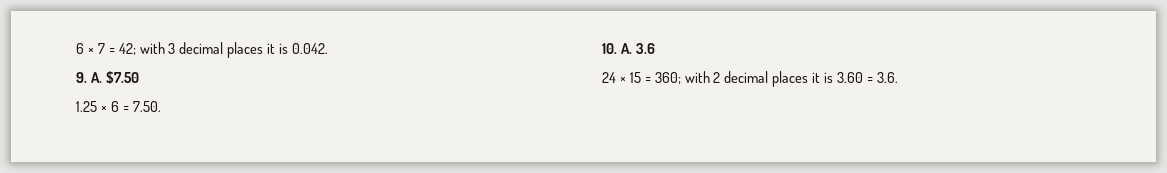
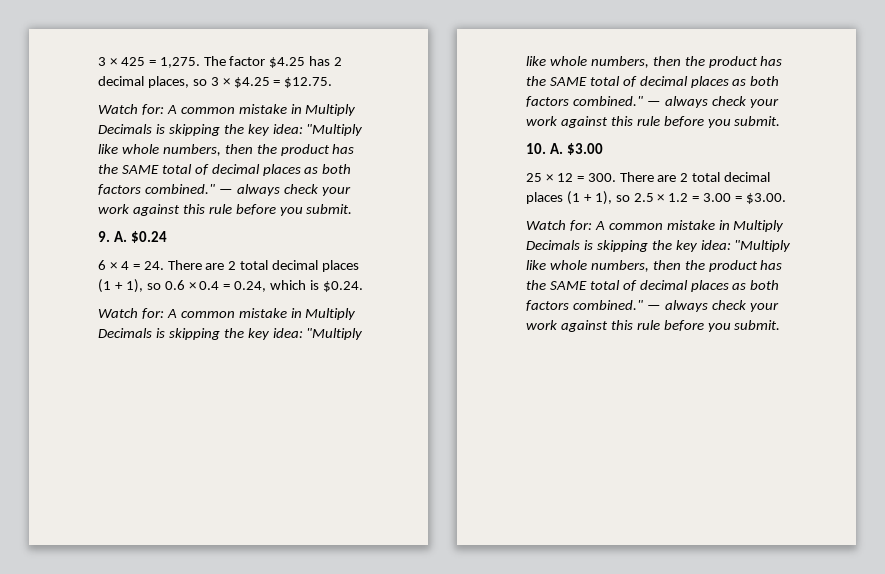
[76,42,329,58] [76,71,139,84] [76,101,161,112] [602,43,655,54] [602,71,898,87] 6 × 7 = 42; with 3 decimal places it is 0.042. // 9. A. $7.50 // 1.25 × 6 = 7.50. // 10. A. 3.6 // 24 × 15 = 360; with 2 decimal places it is 3.60 = 3.6. -> [98,56,343,68] [98,76,333,88] [98,104,357,116] [98,124,364,136] [98,144,355,156] [98,164,352,176] [98,184,351,196] [98,204,353,216] [98,231,167,243] [98,260,360,272] [98,279,364,293] [98,308,357,320] [98,328,364,340] [526,56,783,68] [526,76,780,88] [526,96,779,108] [526,116,781,128] [526,143,603,155] [526,172,771,182] [526,191,787,205] [526,220,785,232] [526,240,792,252] [526,260,783,272] [526,280,780,292] [526,300,779,312] [526,320,781,332] 3 × 425 = 1,275. The factor $4.25 has 2 decimal places, so 3 × $4.25 = $12.75. // Watch for: A common mistake in Multiply Decimals is skipping the key idea: "Multiply like whole numbers, then the product has the SAME total of decimal places as both factors combined." — always check your work against this rule before you submit. // 9. A. $0.24 // 6 × 4 = 24. There are 2 total decimal places (1 + 1), so 0.6 × 0.4 = 0.24, which is $0.24. // Watch for: A common mistake in Multiply Decimals is skipping the key idea: "Multiply like whole numbers, then the product has the SAME total of decimal places as both factors combined." — always check your work against this rule before you submit. // 10. A. $3.00 // 25 × 12 = 300. There are 2 total decimal places (1 + 1), so 2.5 × 1.2 = 3.00 = $3.00. // Watch for: A common mistake in Multiply Decimals is skipping the key idea: "Multiply like whole numbers, then the product has the SAME total of decimal places as both factors combined." — always check your work against this rule before you submit.

